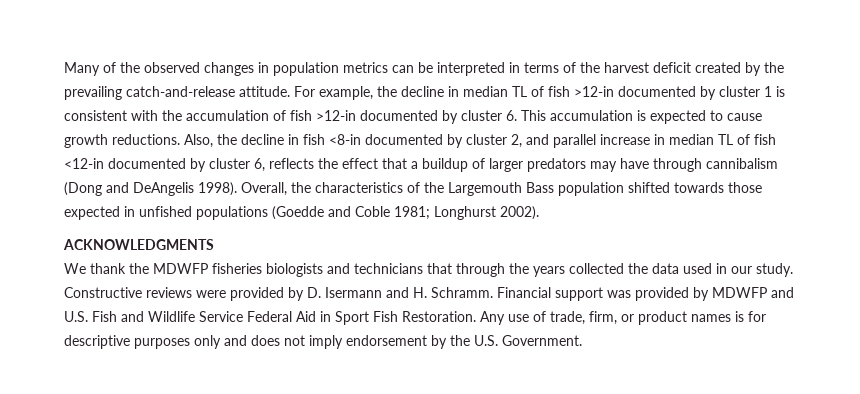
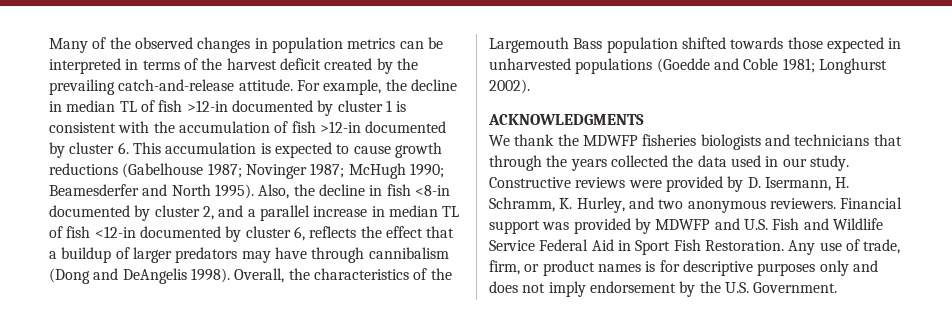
[112,134,180,145] reductions. -> [49,163,444,179] [49,184,254,199] reductions (Gabelhouse 1987; Novinger 1987; McHugh 1990; Beamesderfer and North 1995).
(549, 139) none -> [247,209,256,217] a
[139,206,192,217] unfished -> [489,58,571,70] unharvested
[325,287,493,298] Isermann and H. Schramm. -> [764,177,850,191] [489,197,836,213] Isermann, H. Schramm, K. Hurley, and two anonymous reviewers.

